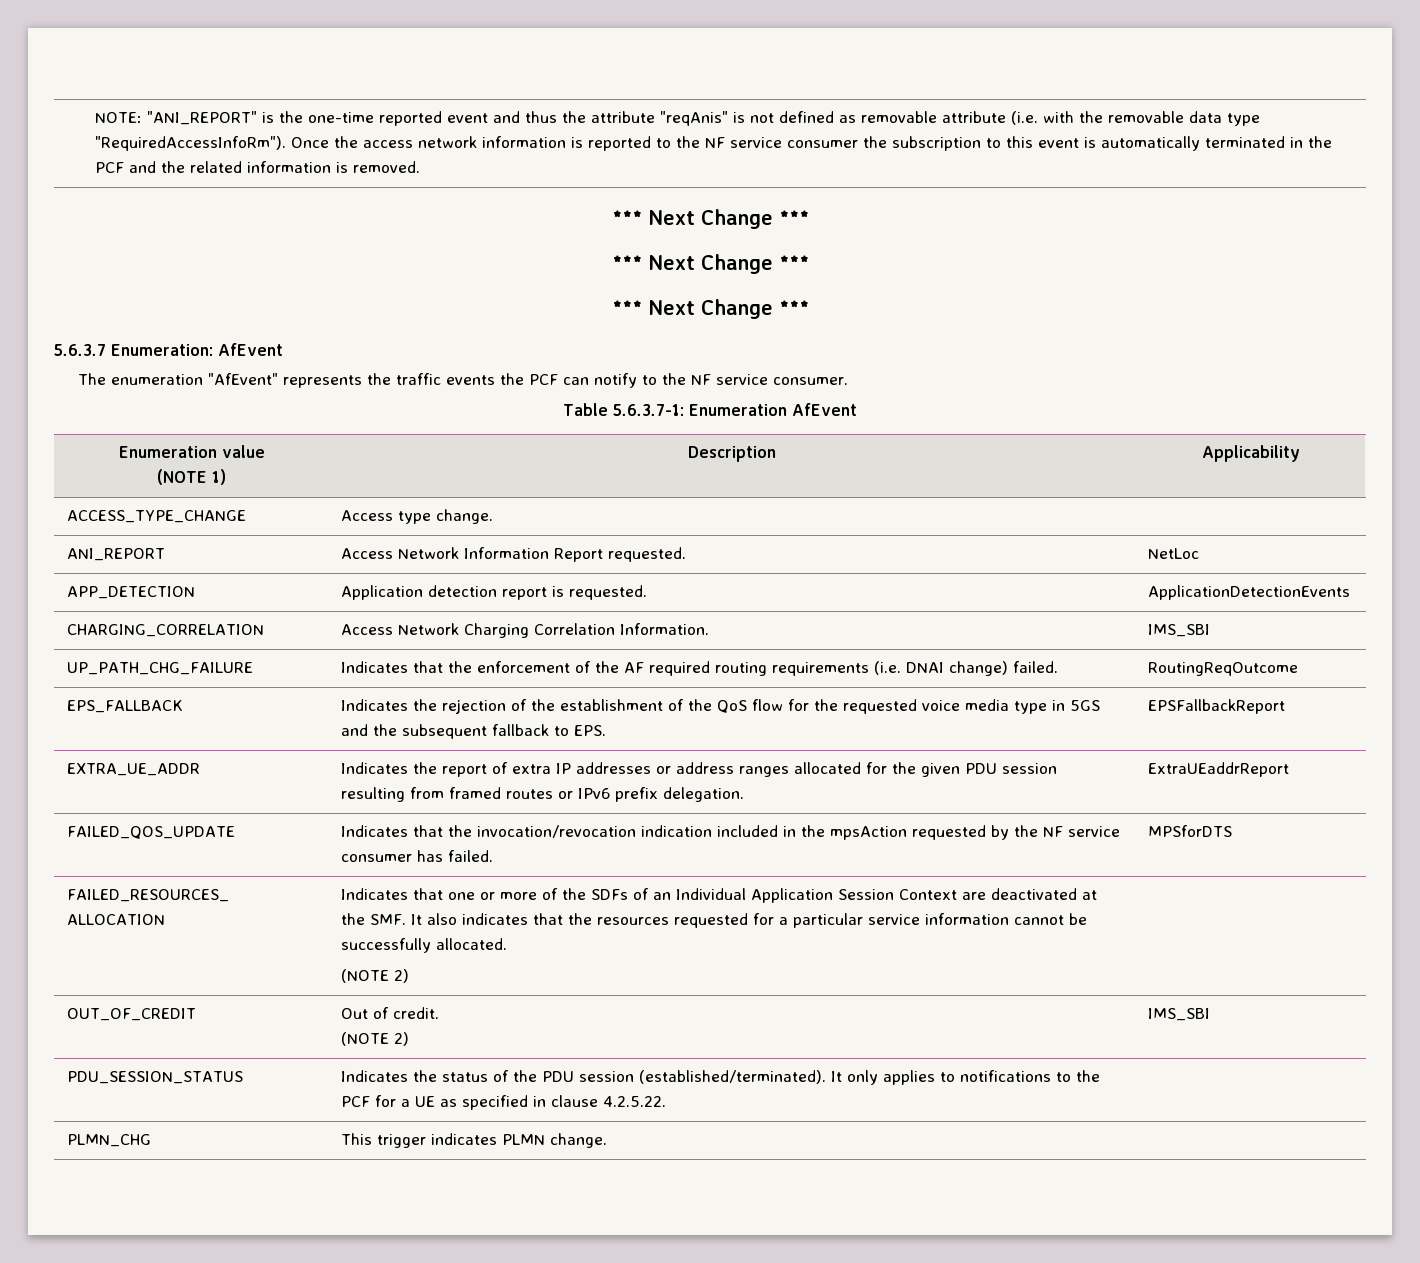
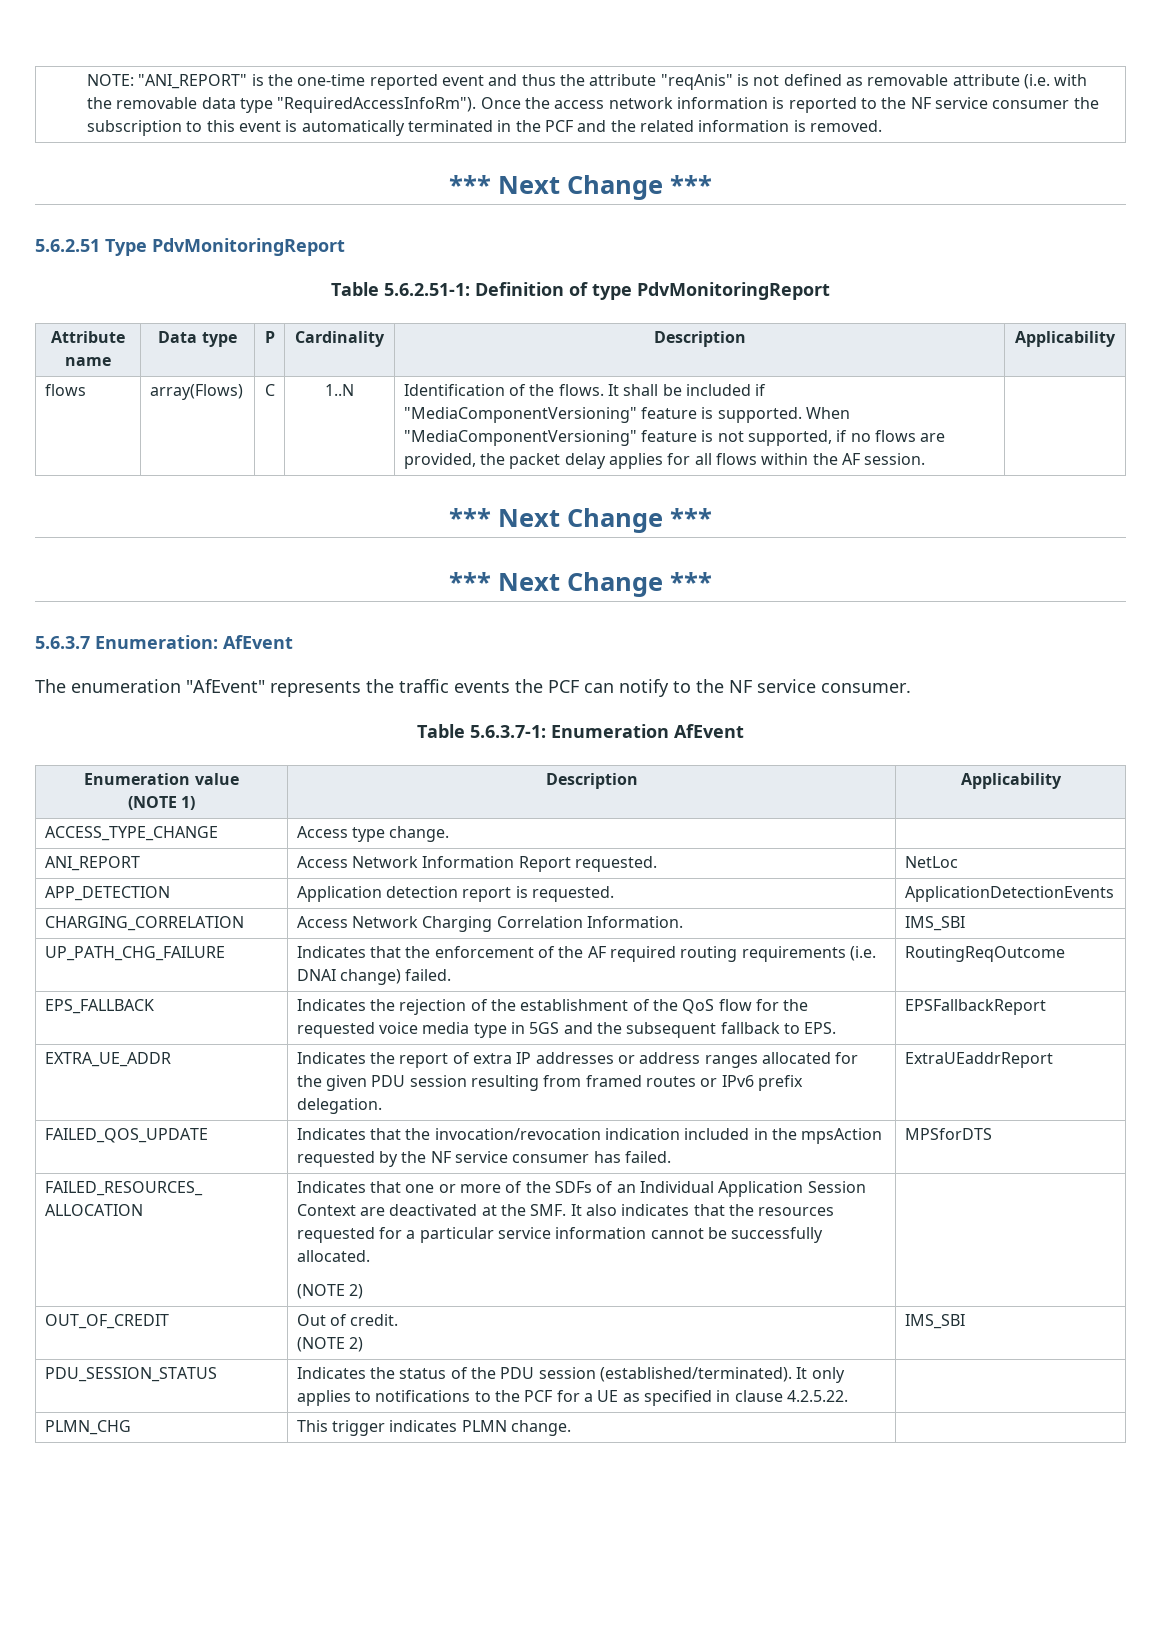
(809, 217) none -> [35,238,345,256] [331,282,830,300] [51,331,125,343] [65,357,111,366] [158,331,237,347] [264,331,275,343] [295,331,385,347] [653,331,746,347] [1015,331,1116,347] [44,384,86,396] [149,384,243,400] [264,384,275,396] [325,384,354,396] [403,384,767,396] [403,407,851,423] [403,430,946,446] [403,453,926,469] // 5.6.2.51 Type PdvMonitoringReport // Table 5.6.2.51-1: Definition of type PdvMonitoringReport // Attribute name | Data type | P | Cardinality | Description | Applicability // flows | array(Flows) | C | 1..N | Identification of the flows. It shall be included if "MediaComponentVersioning" feature is supported. When "MediaComponentVersioning" feature is not supported, if no flows are provided, the packet delay applies for all flows within the AF session. |

